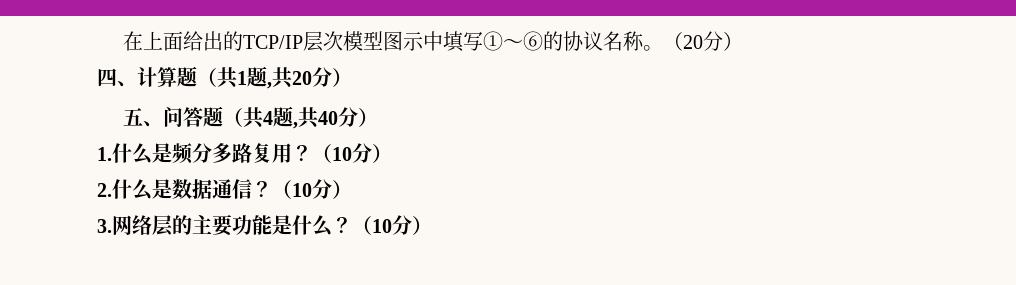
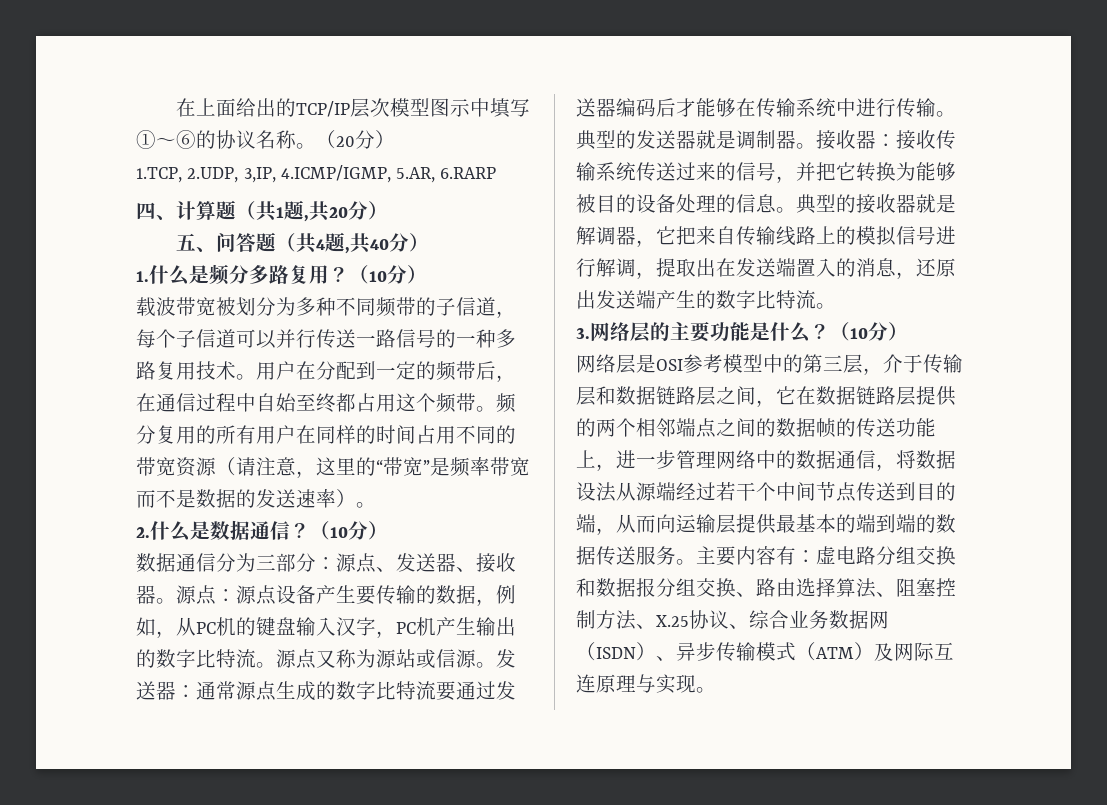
(744, 41) none -> [136,165,497,183] // 1.TCP, 2.UDP, 3,IP, 4.ICMP/IGMP, 5.AR, 6.RARP
(392, 153) none -> [136,297,516,318] [136,329,516,349] [136,361,516,382] [136,393,516,413] [136,425,516,444] [136,457,530,478] [136,489,376,508] // 载波带宽被划分为多种不同频带的子信道，每个子信道可以并行传送一路信号的一种多路复用技术。用户在分配到一定的频带后，在通信过程中自始至终都占用这个频带。频分复用的所有用户在同样的时间占用不同的带宽资源（请注意，这里的“带宽”是频率带宽而不是数据的发送速率）。
(352, 189) none -> [136,553,516,573] [136,585,516,606] [136,617,516,638] [136,649,516,669] [136,681,516,701] [576,98,956,117] [576,130,956,150] [576,162,956,183] [576,194,956,214] [576,226,956,247] [576,258,956,279] [576,290,836,309] // 数据通信分为三部分：源点、发送器、接收器。源点：源点设备产生要传输的数据，例如，从PC机的键盘输入汉字，PC机产生输出的数字比特流。源点又称为源站或信源。发送器：通常源点生成的数字比特流要通过发送器编码后才能够在传输系统中进行传输。典型的发送器就是调制器。接收器：接收传输系统传送过来的信号，并把它转换为能够被目的设备处理的信息。典型的接收器就是解调器，它把来自传输线路上的模拟信号进行解调，提取出在发送端置入的消息，还原出发送端产生的数字比特流。
(432, 225) none -> [576,354,963,375] [576,386,956,407] [576,418,936,438] [576,450,956,471] [576,481,956,502] [576,514,956,535] [576,546,956,566] [576,578,956,598] [576,610,889,630] [576,642,954,661] [576,674,716,694] // 网络层是OSI参考模型中的第三层，介于传输层和数据链路层之间，它在数据链路层提供的两个相邻端点之间的数据帧的传送功能上，进一步管理网络中的数据通信，将数据设法从源端经过若干个中间节点传送到目的端，从而向运输层提供最基本的端到端的数据传送服务。主要内容有：虚电路分组交换和数据报分组交换、路由选择算法、阻塞控制方法、X.25协议、综合业务数据网（ISDN）、异步传输模式（ATM）及网际互连原理与实现。

